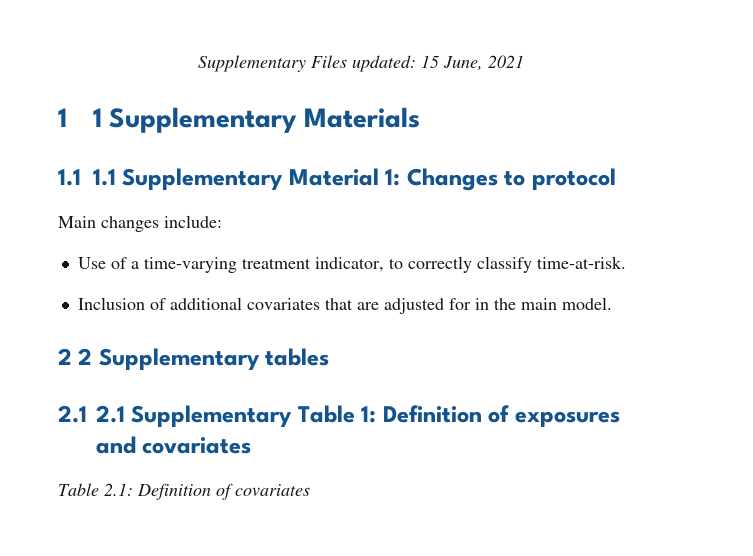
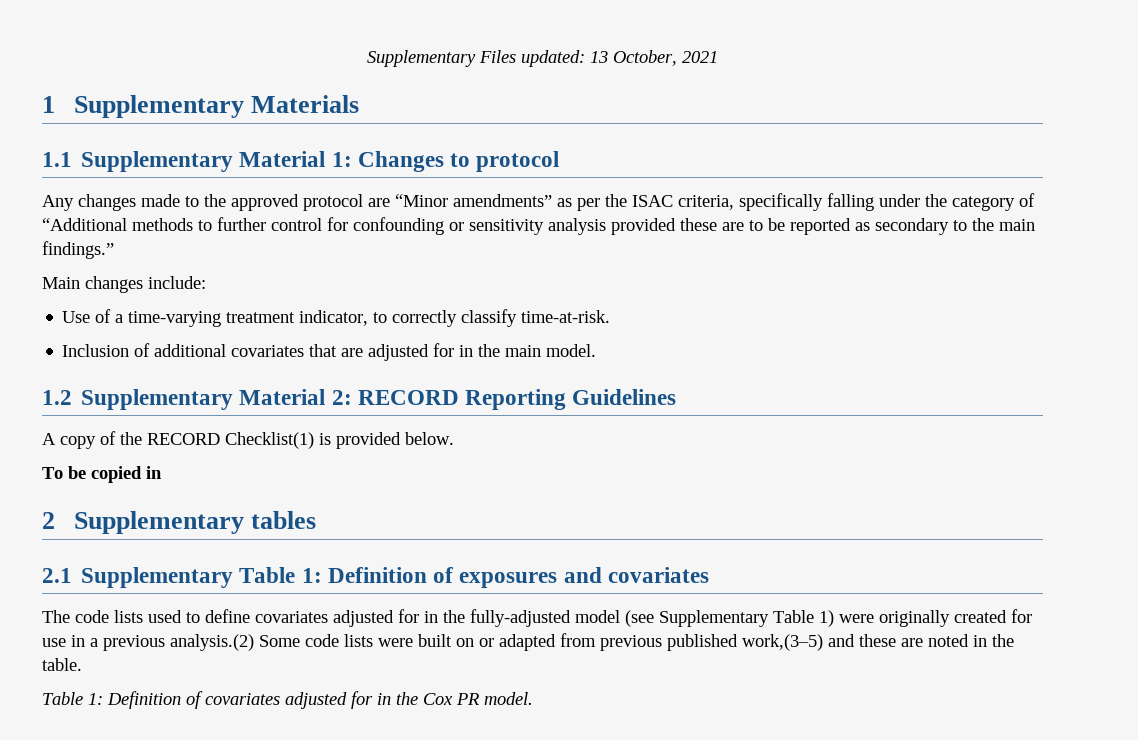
[421,55,483,71] 15 June, -> [590,50,677,66] 13 October,
[92,108,102,127] 1 -> (55, 104) none
[92,169,116,186] 1.1 -> (72, 159) none
(616, 179) none -> [42,193,1035,211] [42,217,1035,235] [42,241,114,259] // Any changes made to the approved protocol are “Minor amendments” as per the ISAC criteria, specifically falling under the category of “Additional methods to further control for confounding or sensitivity analysis provided these are to be reported as secondary to the main findings.”
[58,348,72,365] 2 -> [42,389,677,410] [42,431,454,449] [42,466,162,483] 1.2 Supplementary Material 2: RECORD Reporting Guidelines // A copy of the RECORD Checklist(1) is provided below. // To be copied in //
[96,405,125,423] 2.1 -> (72, 575) none
[58,483,310,500] Table 2.1: Definition of covariates -> [42,609,1032,627] [42,633,1014,651] [42,658,82,671] [42,691,533,709] The code lists used to define covariates adjusted for in the fully-adjusted model (see Supplementary Table 1) were originally created for use in a previous analysis.(2) Some code lists were built on or adapted from previous published work,(3–5) and these are noted in the table. // Table 1: Definition of covariates adjusted for in the Cox PR model.

